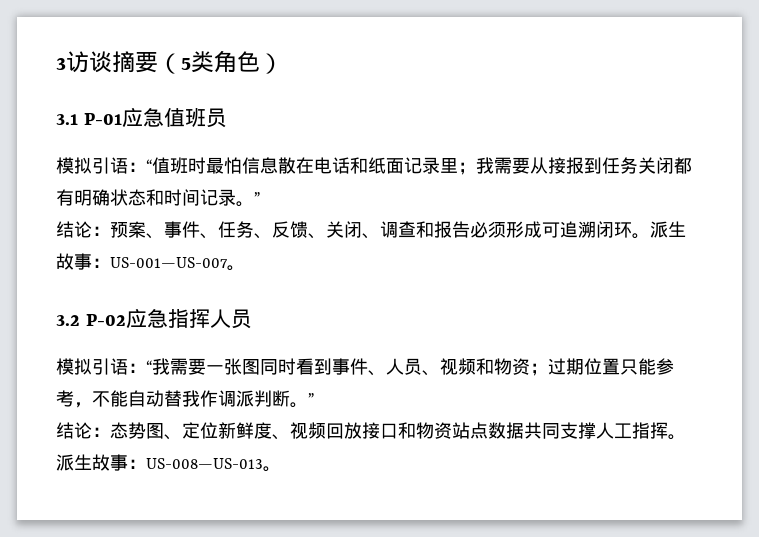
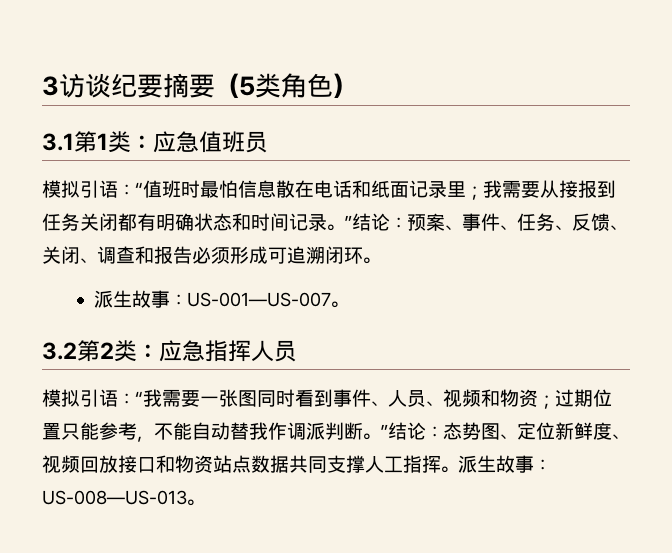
(112, 62) none -> [111,73,163,98] 纪要
[83,113,122,125] P-01 -> [74,131,153,153] 第1类：
(260, 198) // -> (352, 222) none
(650, 236) none -> (380, 260) //
[85,314,126,326] P-02 -> [77,340,159,362] 第2类：
(314, 399) // -> (388, 431) none

